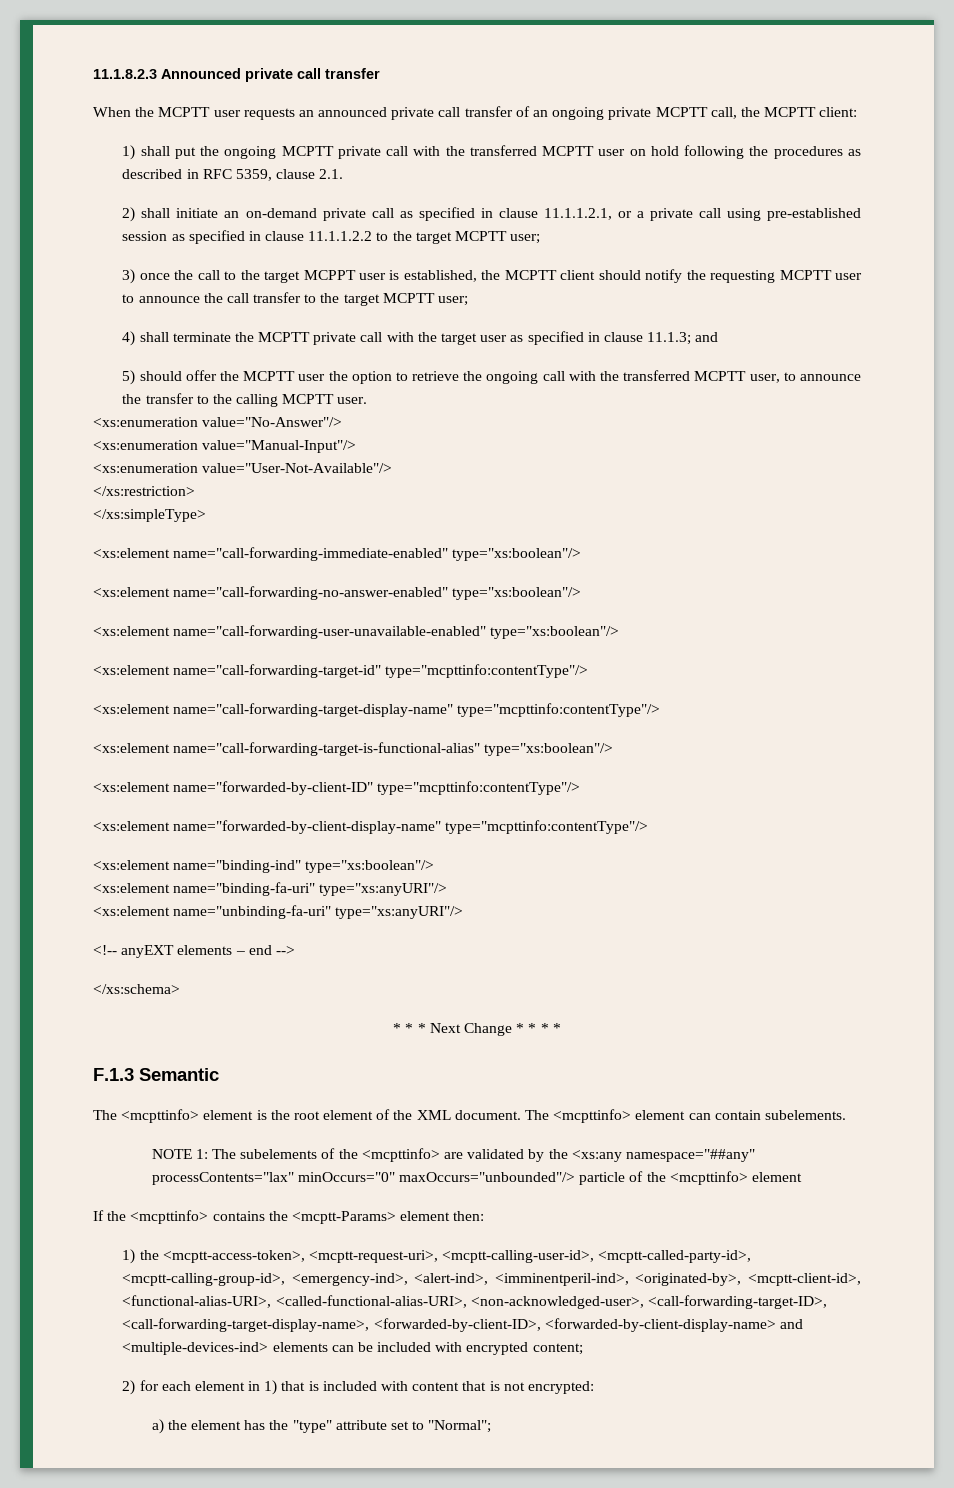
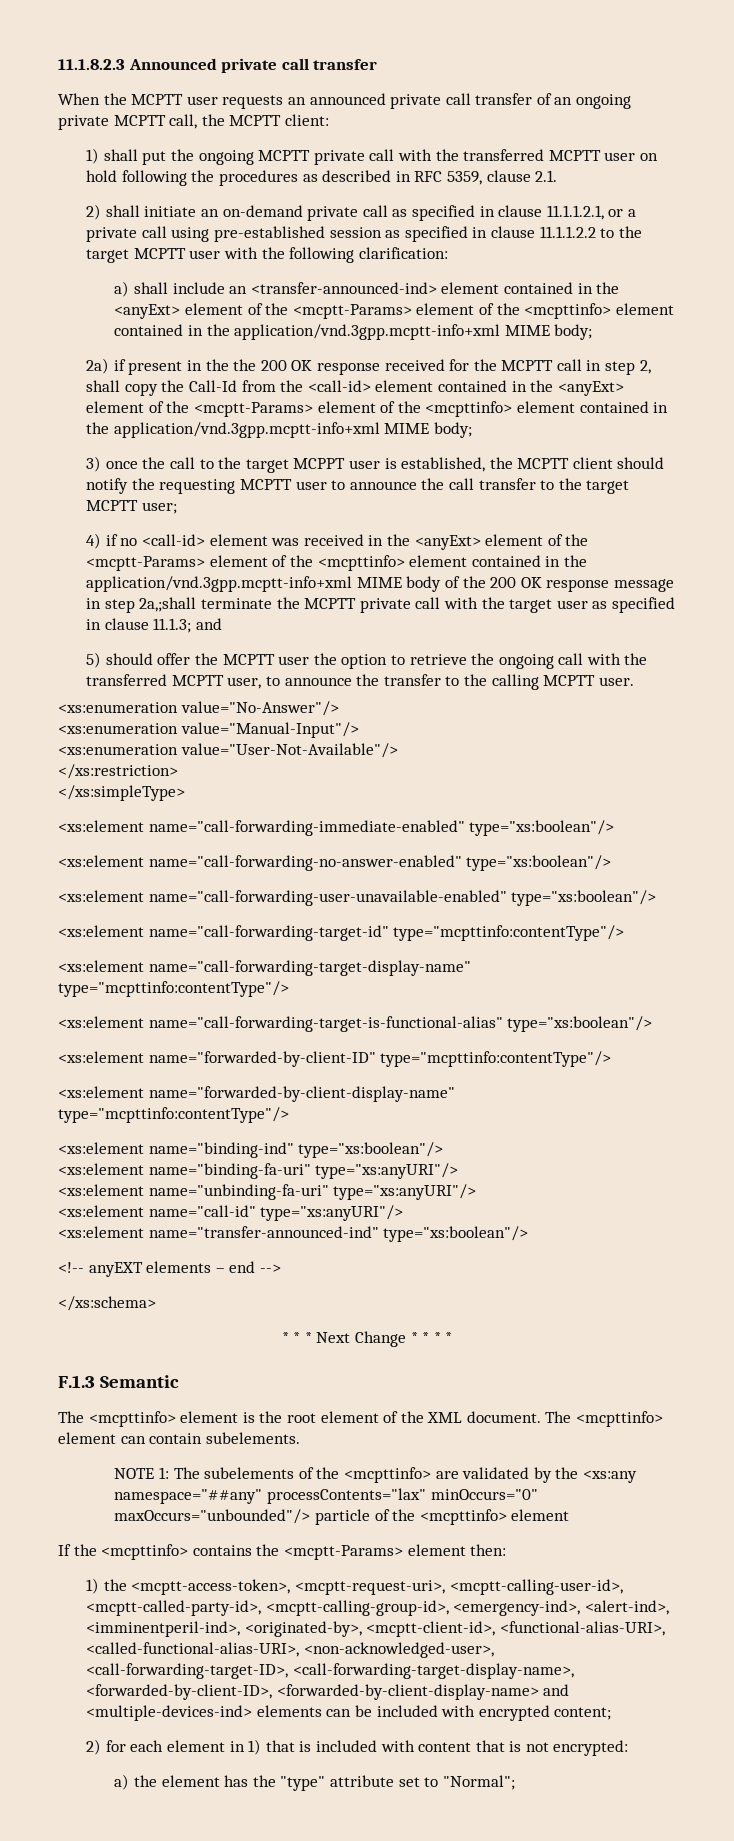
[510,234,541,244] user; -> [189,247,448,263] [114,281,620,297] [114,303,674,319] [114,324,593,340] [86,358,651,375] [86,380,624,396] [86,401,669,417] [86,422,472,438] user with the following clarification: // a) shall include an <transfer-announced-ind> element contained in the <anyExt> element of the <mcptt-Params> element of the <mcpttinfo> element contained in the application/vnd.3gpp.mcptt-info+xml MIME body; // 2a) if present in the the 200 OK response received for the MCPTT call in step 2, shall copy the Call-Id from the <call-id> element contained in the <anyExt> element of the <mcptt-Params> element of the <mcpttinfo> element contained in the application/vnd.3gpp.mcptt-info+xml MIME body;
[139,332,169,342] shall -> [105,534,589,550] [86,555,587,571] [86,576,674,592] [86,597,197,613] if no <call-id> element was received in the <anyExt> element of the <mcptt-Params> element of the <mcpttinfo> element contained in the application/vnd.3gpp.mcptt-info+xml MIME body of the 200 OK response message in step 2a,;shall
(464, 912) none -> [58,1205,404,1221] [58,1226,529,1242] // <xs:element name="call-id" type="xs:anyURI"/> // <xs:element name="transfer-announced-ind" type="xs:boolean"/>

